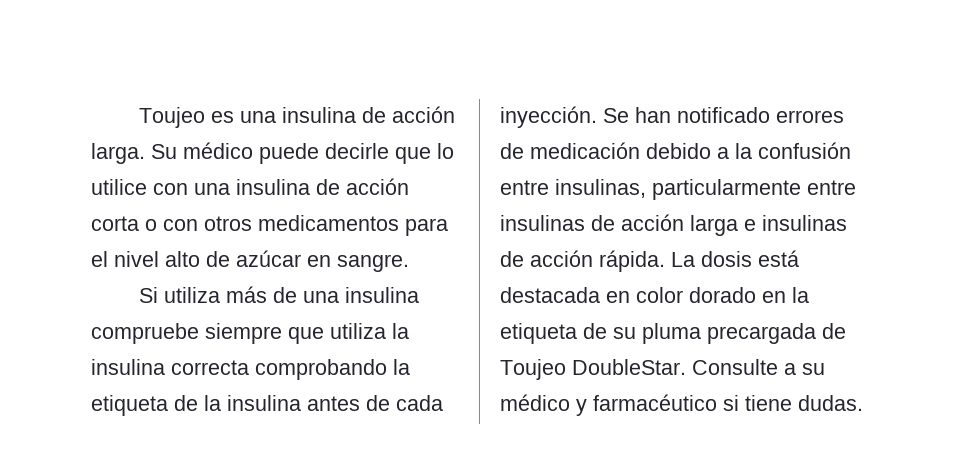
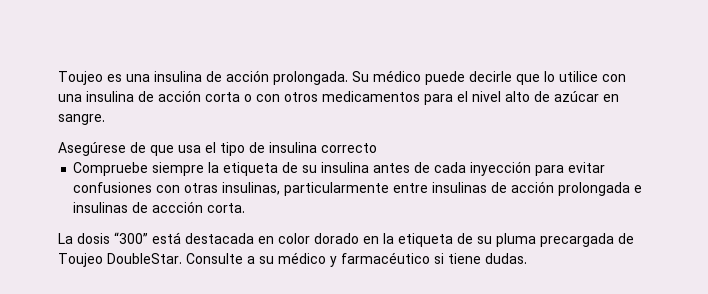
[91,143,145,164] larga. -> [273,71,348,85] prolongada.
[138,286,419,303] [91,323,409,344] [91,359,410,380] [91,395,221,416] Si utiliza más de una insulina compruebe siempre que utiliza la insulina correcta comprobando la etiqueta de la -> [58,142,377,156] [73,162,318,176] Asegúrese de que usa el tipo de insulina correcto // Compruebe siempre la etiqueta de su
[500,106,844,128] [500,142,851,159] [500,180,549,195] inyección. Se han notificado errores de medicación debido a la confusión entre -> [470,161,606,176] [73,182,219,193] inyección para evitar confusiones con otras
[690,215,738,236] larga -> [558,182,631,196] prolongada
[530,250,665,272] acción rápida. -> [152,201,246,213] accción corta. //
(752, 259) none -> [114,232,148,244] “300”

